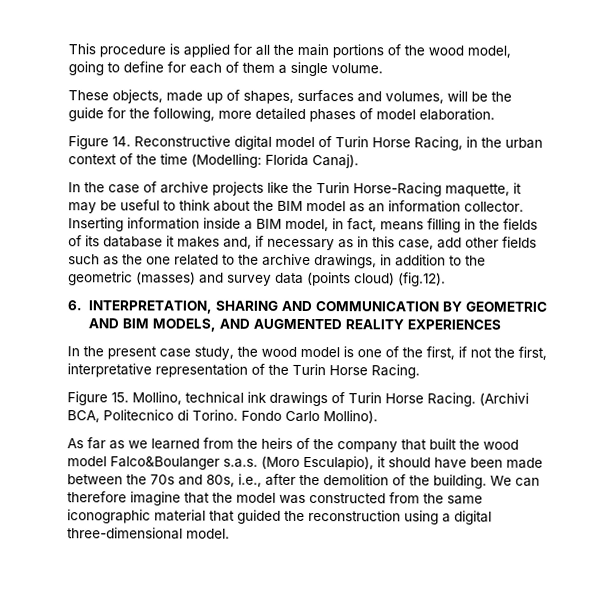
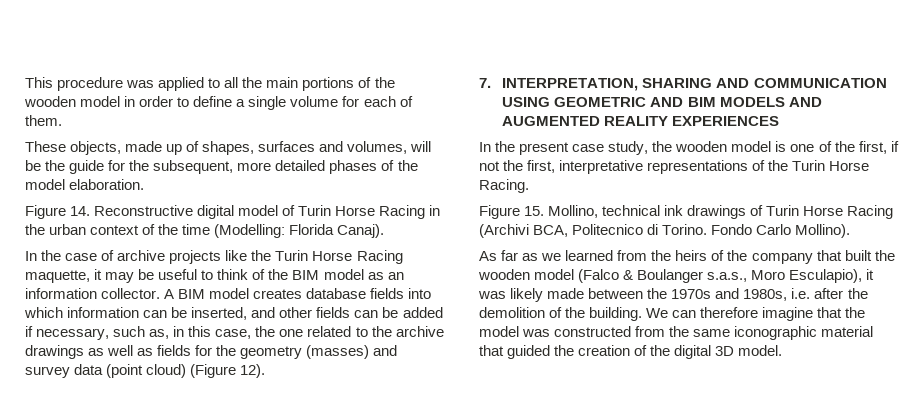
[169,43,252,58] is applied for -> [126,77,221,91] was applied to
[428,45,511,58] [68,61,383,77] wood model, going to define for each of them a single volume. -> [24,96,413,110] [25,115,62,126] wooden model in order to define a single volume for each of them.
[153,107,215,122] following, -> [153,160,234,174] subsequent,
(373, 114) none -> [397,160,418,171] the
[414,136,463,151] Racing, -> [379,205,426,219] Racing
[353,182,442,197] Horse-Racing -> [312,250,403,264] Horse Racing
[213,200,251,212] about -> [252,269,266,280] of
[68,217,538,233] [68,235,537,251] [68,254,119,266] Inserting information inside a BIM model, in fact, means filling in the fields of its database it makes and, if necessary as in this case, add other fields such as -> [164,288,432,299] [24,307,443,320] [25,326,252,340] A BIM model creates database fields into which information can be inserted, and other fields can be added if necessary, such as, in this case,
[314,254,486,269] [68,271,446,287] [67,300,83,311] drawings, in addition to the geometric (masses) and survey data (points cloud) (fig.12). // 6. -> [25,345,398,359] [25,364,266,378] [479,78,491,88] drawings as well as fields for the geometry (masses) and survey data (point cloud) (Figure 12). // 7.
[441,301,463,312] BY -> [502,97,551,107] USING
[151,318,216,332] MODELS, -> [719,97,785,107] MODELS
[261,346,297,357] wood -> [675,141,728,152] wooden
[155,363,248,378] representation -> [647,160,749,174] representations
[427,392,476,407] Racing. -> [847,205,894,219] Racing
[483,439,519,450] [67,455,543,471] [67,473,262,487] wood model Falco&Boulanger s.a.s. (Moro Esculapio), it should have been made between the 70s and 80s, i.e., -> [478,269,875,283] [478,288,811,302] wooden model (Falco & Boulanger s.a.s., Moro Esculapio), it was likely made between the 1970s and 1980s, i.e.
[308,510,492,525] [67,527,183,540] reconstruction using a digital three-dimensional -> [578,345,735,359] creation of the digital 3D

